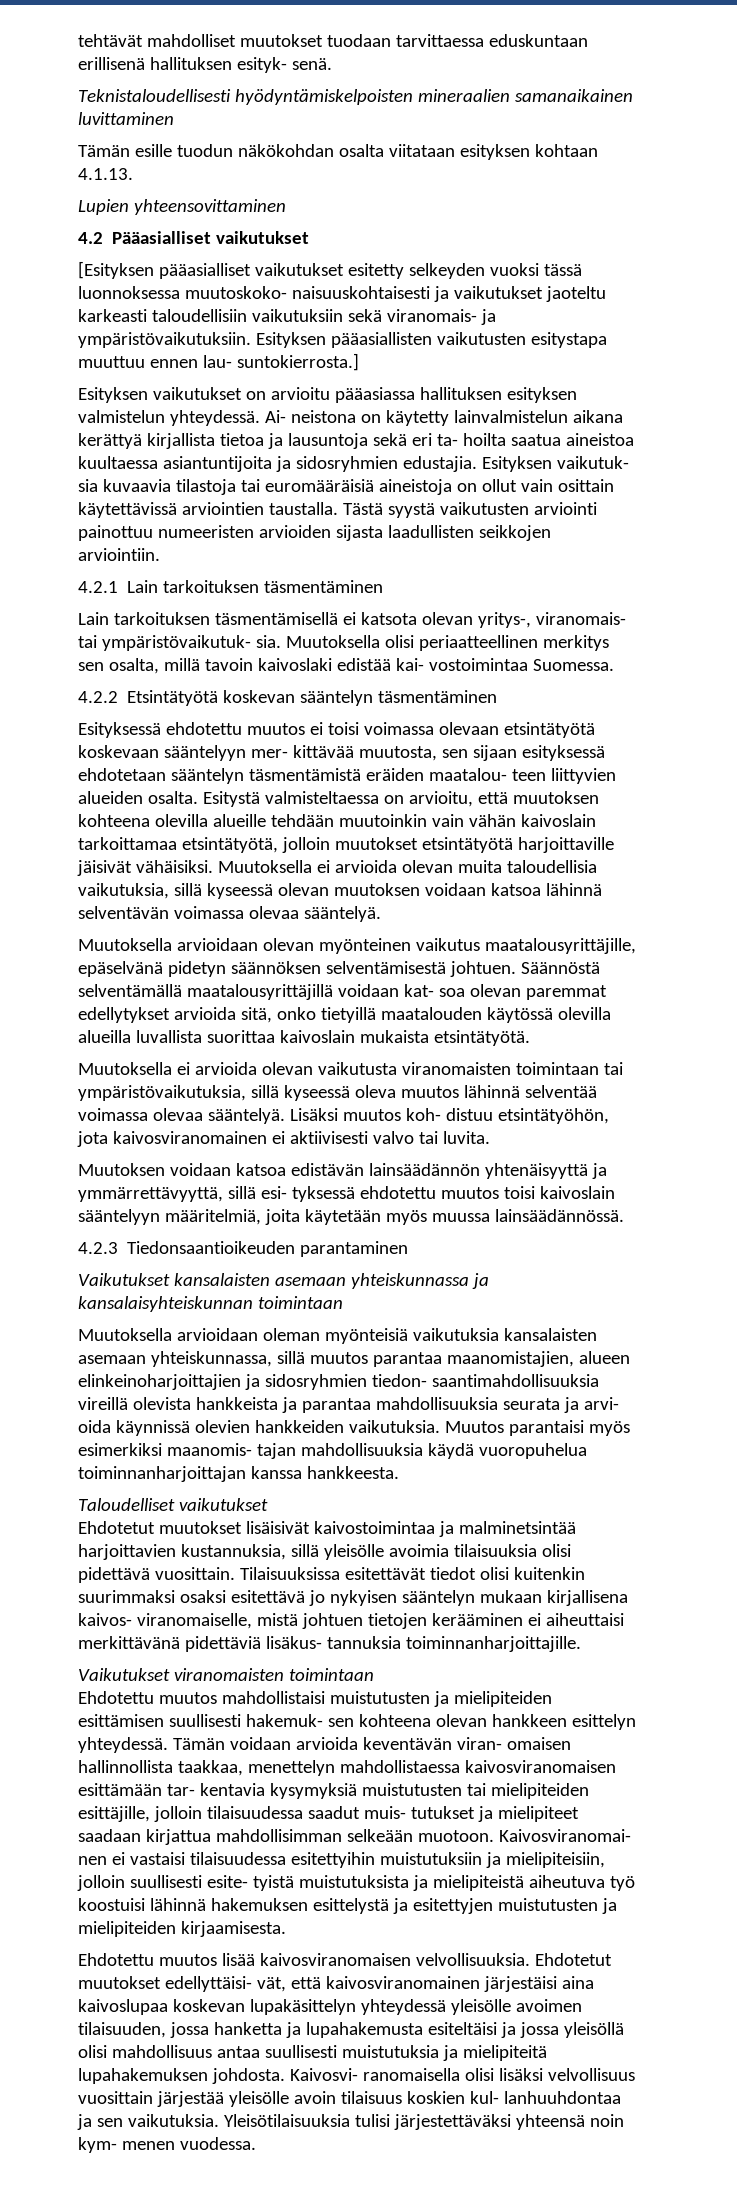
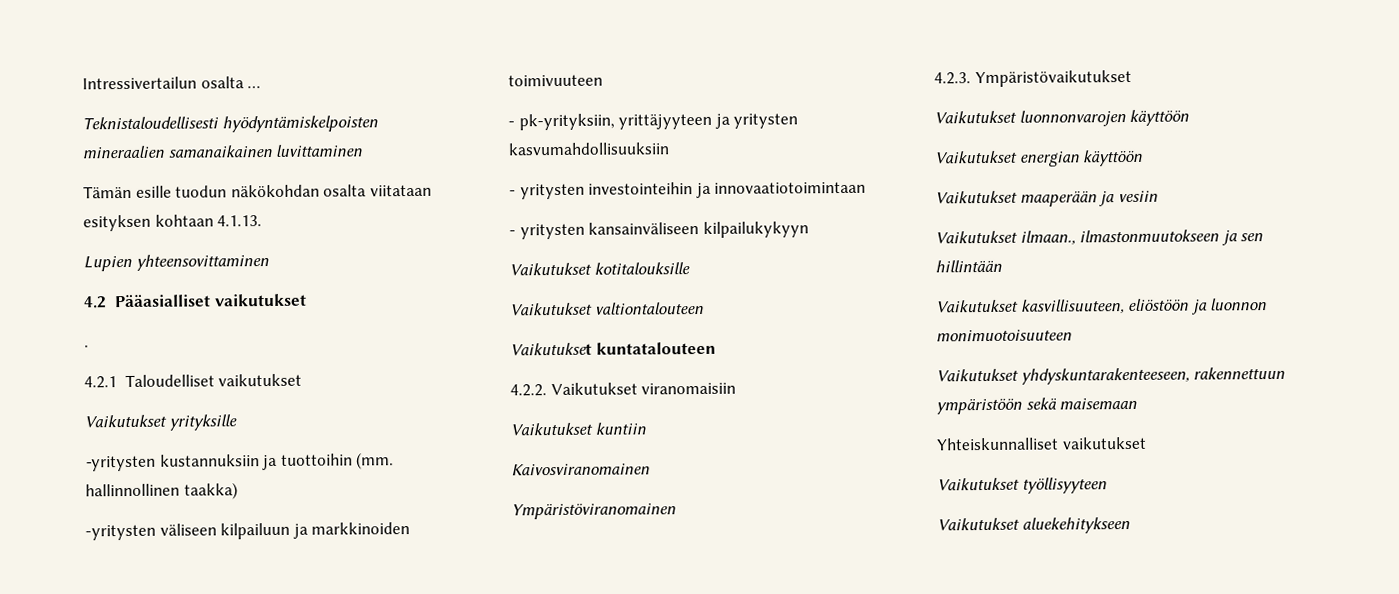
[78,34,588,47] [78,57,332,73] tehtävät mahdolliset muutokset tuodaan tarvittaessa eduskuntaan erillisenä hallituksen esityk- senä. -> [82,76,262,90] Intressivertailun osalta …
[78,261,582,279] [78,286,606,302] [78,309,496,325] [78,332,607,348] [78,353,359,371] [78,387,577,403] [78,410,623,426] [78,433,634,449] [78,456,629,472] [78,479,614,495] [78,502,597,518] [78,525,551,541] [78,548,160,561] [78,580,384,593] [78,612,626,628] [78,635,609,651] [78,658,614,674] [78,690,498,706] [78,722,595,738] [78,745,605,761] [78,768,616,784] [78,791,599,807] [78,814,596,827] [78,837,614,853] [77,860,597,876] [78,883,602,899] [78,906,381,922] [78,938,636,954] [78,961,600,977] [78,984,607,1000] [78,1007,611,1023] [78,1030,530,1046] [78,1062,623,1075] [78,1085,597,1101] [78,1108,609,1124] [77,1131,490,1147] [78,1163,607,1179] [78,1186,615,1202] [78,1209,624,1225] [78,1241,409,1257] [78,1273,489,1289] [78,1296,343,1312] [78,1328,597,1344] [78,1351,630,1367] [78,1374,599,1390] [78,1397,619,1413] [78,1420,630,1436] [78,1443,587,1459] [78,1466,399,1482] [78,1498,268,1511] [78,1521,576,1537] [78,1544,571,1560] [78,1567,585,1583] [78,1590,628,1606] [78,1613,624,1629] [78,1636,581,1652] [78,1668,374,1681] [78,1691,552,1707] [78,1714,636,1730] [78,1737,571,1753] [78,1760,616,1776] [78,1783,589,1799] [78,1806,579,1822] [78,1829,631,1845] [78,1852,605,1868] [77,1875,635,1891] [78,1898,617,1914] [78,1921,286,1937] [78,1953,612,1966] [78,1976,594,1992] [78,1999,582,2015] [78,2022,624,2038] [78,2045,547,2061] [78,2068,635,2084] [78,2091,621,2107] [77,2114,624,2130] [78,2137,256,2153] [Esityksen pääasialliset vaikutukset esitetty selkeyden vuoksi tässä luonnoksessa muutoskoko- naisuuskohtaisesti ja vaikutukset jaoteltu karkeasti taloudellisiin vaikutuksiin sekä viranomais- ja ympäristövaikutuksiin. Esityksen pääasiallisten vaikutusten esitystapa muuttuu ennen lau- suntokierrosta.] // Esityksen vaikutukset on arvioitu pääasiassa hallituksen esityksen valmistelun yhteydessä. Ai- neistona on käytetty lainvalmistelun aikana kerättyä kirjallista tietoa ja lausuntoja sekä eri ta- hoilta saatua aineistoa kuultaessa asiantuntijoita ja sidosryhmien edustajia. Esityksen vaikutuk- sia kuvaavia tilastoja tai euromääräisiä aineistoja on ollut vain osittain käytettävissä arviointien taustalla. Tästä syystä vaikutusten arviointi painottuu numeeristen arvioiden sijasta laadullisten seikkojen arviointiin. // 4.2.1 Lain tarkoituksen täsmentäminen // Lain tarkoituksen täsmentämisellä ei katsota olevan yritys-, viranomais- tai ympäristövaikutuk- sia. Muutoksella olisi periaatteellinen merkitys sen osalta, millä tavoin kaivoslaki edistää kai- vostoimintaa Suomessa. // 4.2.2 Etsintätyötä koskevan sääntelyn täsmentäminen // Esityksessä ehdotettu muutos ei toisi voimassa olevaan etsintätyötä koskevaan sääntelyyn mer- kittävää muutosta, sen sijaan esityksessä ehdotetaan sääntelyn täsmentämistä eräiden maatalou- teen liittyvien alueiden osalta. Esitystä valmisteltaessa on arvioitu, että muutoksen kohteena olevilla alueille tehdään muutoinkin vain vähän kaivoslain tarkoittamaa etsintätyötä, jolloin muutokset etsintätyötä harjoittaville jäisivät vähäisiksi. Muutoksella ei arvioida olevan muita taloudellisia vaikutuksia, sillä kyseessä olevan muutoksen voidaan katsoa lähinnä selventävän voimassa olevaa sääntelyä. // Muutoksella arvioidaan olevan myönteinen vaikutus maatalousyrittäjille, epäselvänä pidetyn säännöksen selventämisestä johtuen. Säännöstä selventämällä maatalousyrittäjillä voidaan kat- soa olevan paremmat edellytykset arvioida sitä, onko tietyillä maatalouden käytössä olevilla alueilla luvallista suorittaa kaivoslain mukaista etsintätyötä. // Muutoksella ei arvioida olevan vaikutusta viranomaisten toimintaan tai ympäristövaikutuksia, sillä kyseessä oleva muutos lähinnä selventää voimassa olevaa sääntelyä. Lisäksi muutos koh- distuu etsintätyöhön, jota kaivosviranomainen ei aktiivisesti valvo tai luvita. // Muutoksen voidaan katsoa edistävän lainsäädännön yhtenäisyyttä ja ymmärrettävyyttä, sillä esi- tyksessä ehdotettu muutos toisi kaivoslain sääntelyyn määritelmiä, joita käytetään myös muussa lainsäädännössä. // 4.2.3 Tiedonsaantioikeuden parantaminen // Vaikutukset kansalaisten asemaan yhteiskunnassa ja kansalaisyhteiskunnan toimintaan // Muutoksella arvioidaan oleman myönteisiä vaikutuksia kansalaisten asemaan yhteiskunnassa, sillä muutos parantaa maanomistajien, alueen elinkeinoharjoittajien ja sidosryhmien tiedon- saantimahdollisuuksia vireillä olevista hankkeista ja parantaa mahdollisuuksia seurata ja arvi- oida käynnissä olevien hankkeiden vaikutuksia. Muutos parantaisi myös esimerkiksi maanomis- tajan mahdollisuuksia käydä vuoropuhelua toiminnanharjoittajan kanssa hankkeesta. // Taloudelliset vaikutukset // Ehdotetut muutokset lisäisivät kaivostoimintaa ja malminetsintää harjoittavien kustannuksia, sillä yleisölle avoimia tilaisuuksia olisi pidettävä vuosittain. Tilaisuuksissa esitettävät tiedot olisi kuitenkin suurimmaksi osaksi esitettävä jo nykyisen sääntelyn mukaan kirjallisena kaivos- viranomaiselle, mistä johtuen tietojen kerääminen ei aiheuttaisi merkittävänä pidettäviä lisäkus- tannuksia toiminnanharjoittajille. // Vaikutukset viranomaisten toimintaan // Ehdotettu muutos mahdollistaisi muistutusten ja mielipiteiden esittämisen suullisesti hakemuk- sen kohteena olevan hankkeen esittelyn yhteydessä. Tämän voidaan arvioida keventävän viran- omaisen hallinnollista taakkaa, menettelyn mahdollistaessa kaivosviranomaisen esittämään tar- kentavia kysymyksiä muistutusten tai mielipiteiden esittäjille, jolloin tilaisuudessa saadut muis- tutukset ja mielipiteet saadaan kirjattua mahdollisimman selkeään muotoon. Kaivosviranomai- nen ei vastaisi tilaisuudessa esitettyihin muistutuksiin ja mielipiteisiin, jolloin suullisesti esite- tyistä muistutuksista ja mielipiteistä aiheutuva työ koostuisi lähinnä hakemuksen esittelystä ja esitettyjen muistutusten ja mielipiteiden kirjaamisesta. // Ehdotettu muutos lisää kaivosviranomaisen velvollisuuksia. Ehdotetut muutokset edellyttäisi- vät, että kaivosviranomainen järjestäisi aina kaivoslupaa koskevan lupakäsittelyn yhteydessä yleisölle avoimen tilaisuuden, jossa hanketta ja lupahakemusta esiteltäisi ja jossa yleisöllä olisi mahdollisuus antaa suullisesti muistutuksia ja mielipiteitä lupahakemuksen johdosta. Kaivosvi- ranomaisella olisi lisäksi velvollisuus vuosittain järjestää yleisölle avoin tilaisuus koskien kul- lanhuuhdontaa ja sen vaikutuksia. Yleisötilaisuuksia tulisi järjestettäväksi yhteensä noin kym- menen vuodessa. -> [84,345,89,348] [84,373,303,389] [84,414,237,431] [85,452,395,472] [85,482,238,500] [85,522,411,541] [508,74,603,87] [508,113,799,131] [508,142,670,156] [509,181,867,200] [509,221,809,240] [509,262,690,276] [510,301,704,316] [510,341,716,356] [510,382,737,397] [510,422,646,436] [511,463,650,476] [511,502,676,520] [934,69,1132,88] [934,109,1190,127] [934,149,1144,167] [935,190,1158,207] [935,229,1264,246] [935,259,1002,273] [936,298,1268,315] [936,329,1072,342] [936,366,1286,385] [936,397,1138,415] [936,436,1147,451] [937,477,1107,494] [937,517,1130,534] . // 4.2.1 Taloudelliset vaikutukset // Vaikutukset yrityksille // -yritysten kustannuksiin ja tuottoihin (mm. hallinnollinen taakka) // -yritysten väliseen kilpailuun ja markkinoiden toimivuuteen // - pk-yrityksiin, yrittäjyyteen ja yritysten kasvumahdollisuuksiin // - yritysten investointeihin ja innovaatiotoimintaan // - yritysten kansainväliseen kilpailukykyyn // Vaikutukset kotitalouksille // Vaikutukset valtiontalouteen // Vaikutukset kuntatalouteen // 4.2.2. Vaikutukset viranomaisiin // Vaikutukset kuntiin // Kaivosviranomainen // Ympäristöviranomainen // 4.2.3. Ympäristövaikutukset // Vaikutukset luonnonvarojen käyttöön // Vaikutukset energian käyttöön // Vaikutukset maaperään ja vesiin // Vaikutukset ilmaan., ilmastonmuutokseen ja sen hillintään // Vaikutukset kasvillisuuteen, eliöstöön ja luonnon monimuotoisuuteen // Vaikutukset yhdyskuntarakenteeseen, rakennettuun ympäristöön sekä maisemaan // Yhteiskunnalliset vaikutukset // Vaikutukset työllisyyteen // Vaikutukset aluekehitykseen

